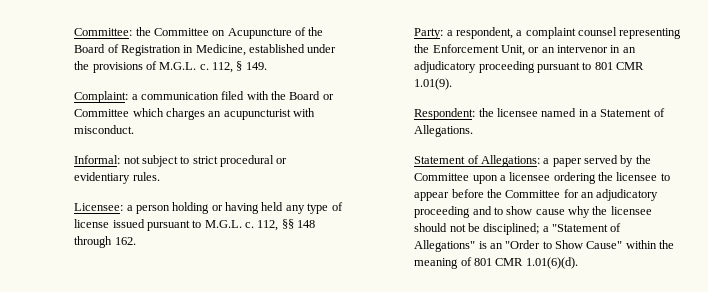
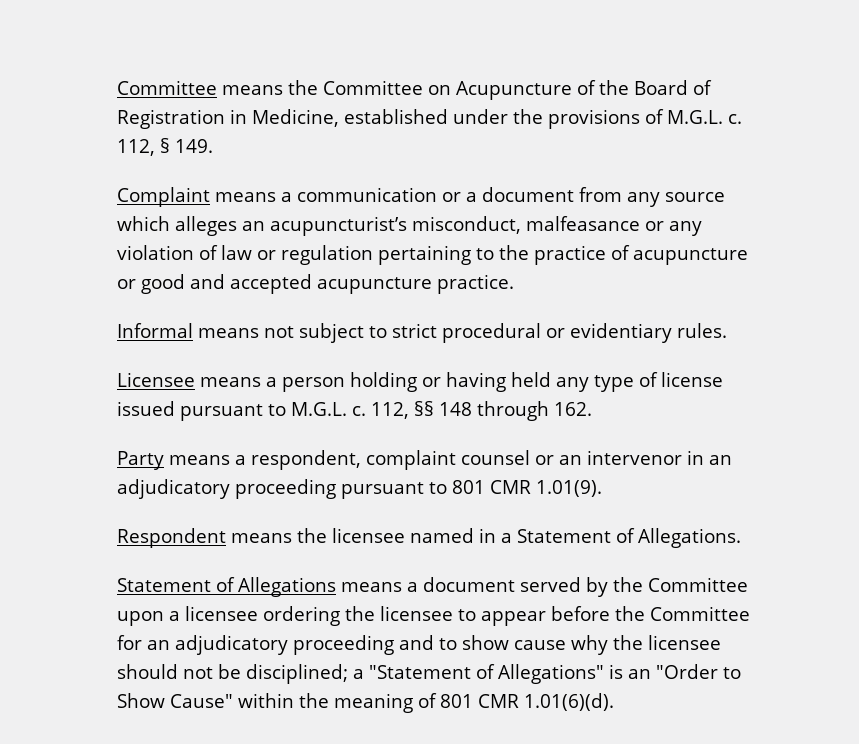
[74,28,133,36] Committee: -> [116,80,283,95] Committee means
[74,91,334,103] [74,108,316,120] [74,125,135,134] [74,155,121,164] Complaint: a communication filed with the Board or Committee which charges an acupuncturist with misconduct. // Informal: -> [116,187,725,207] [116,216,702,236] [116,245,748,265] [116,274,514,294] [116,323,259,338] Complaint means a communication or a document from any source which alleges an acupuncturist’s misconduct, malfeasance or any violation of law or regulation pertaining to the practice of acupuncture or good and accepted acupuncture practice. // Informal means
[74,203,124,211] Licensee: -> [116,372,261,387] Licensee means
[414,28,444,39] Party: -> [116,451,230,470] Party means
[516,30,523,36] a -> (361, 460) none
[619,28,682,39] [414,44,525,56] representing the Enforcement Unit, -> (530, 457) none
[414,108,476,120] Respondent: -> [116,528,292,548] Respondent means
[480,155,582,167] Allegations: a paper -> [237,577,515,597] Allegations means a document

